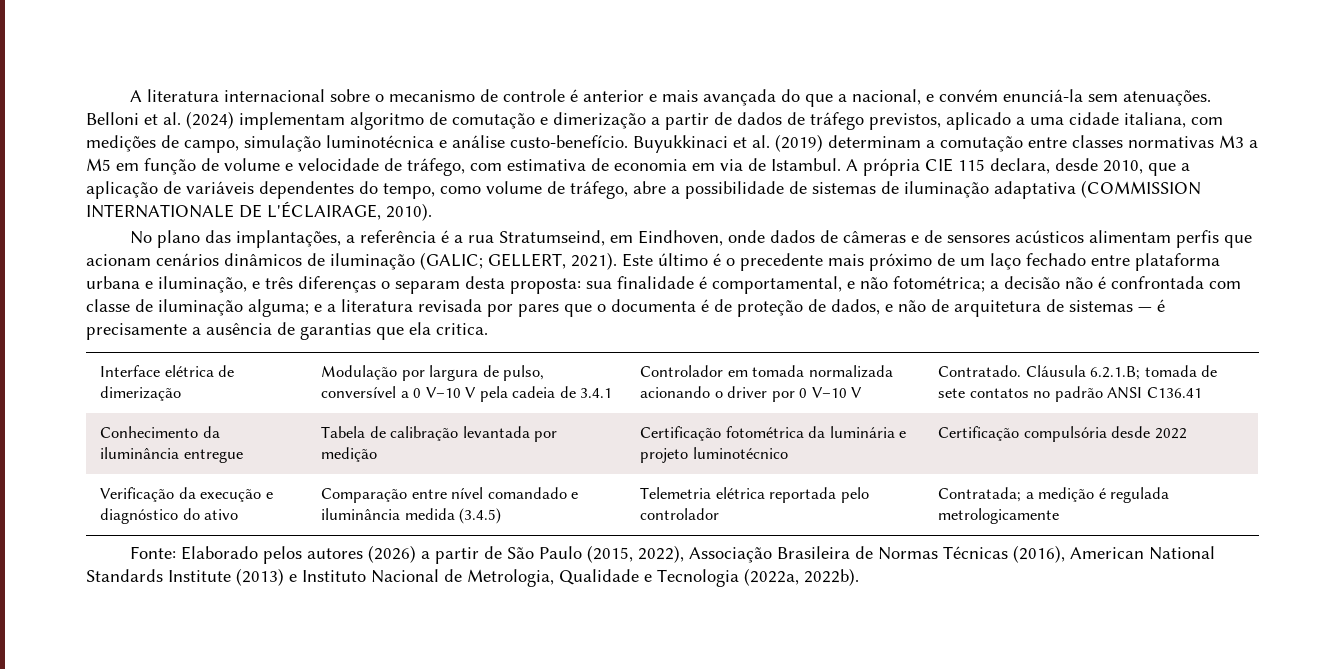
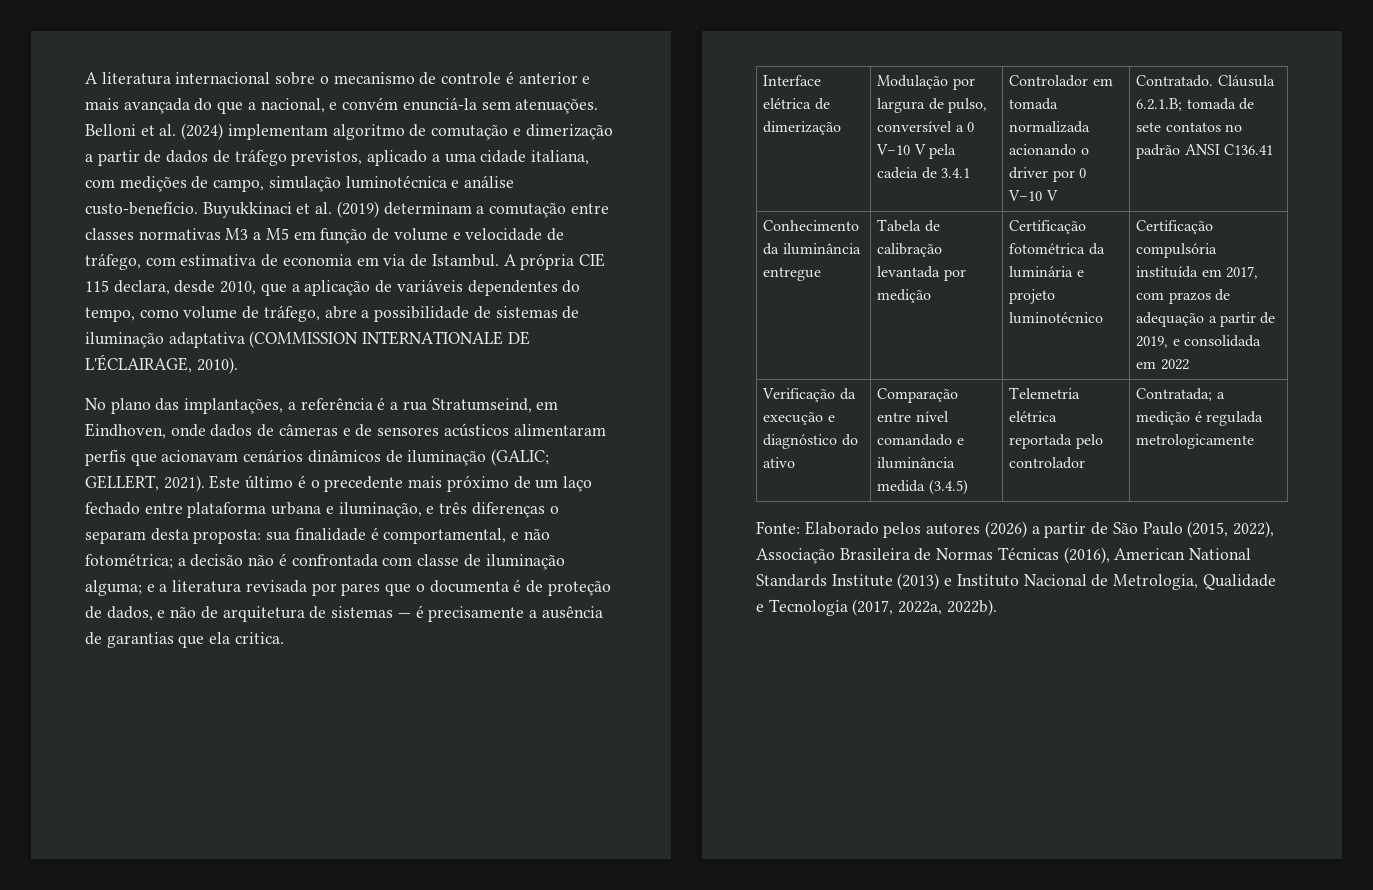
[1089,230,1172,243] alimentam -> [513,424,606,436] alimentaram
[86,254,151,266] acionam -> [161,450,239,462] acionavam
[1111,426,1151,438] desde -> [1136,266,1259,279] [1136,289,1231,304] [1136,312,1276,327] [1136,335,1262,348] [1136,361,1157,369] instituída em 2017, com prazos de adequação a partir de 2019, e consolidada em
[744,568,799,586] (2022a, -> [852,599,943,616] (2017, 2022a,

